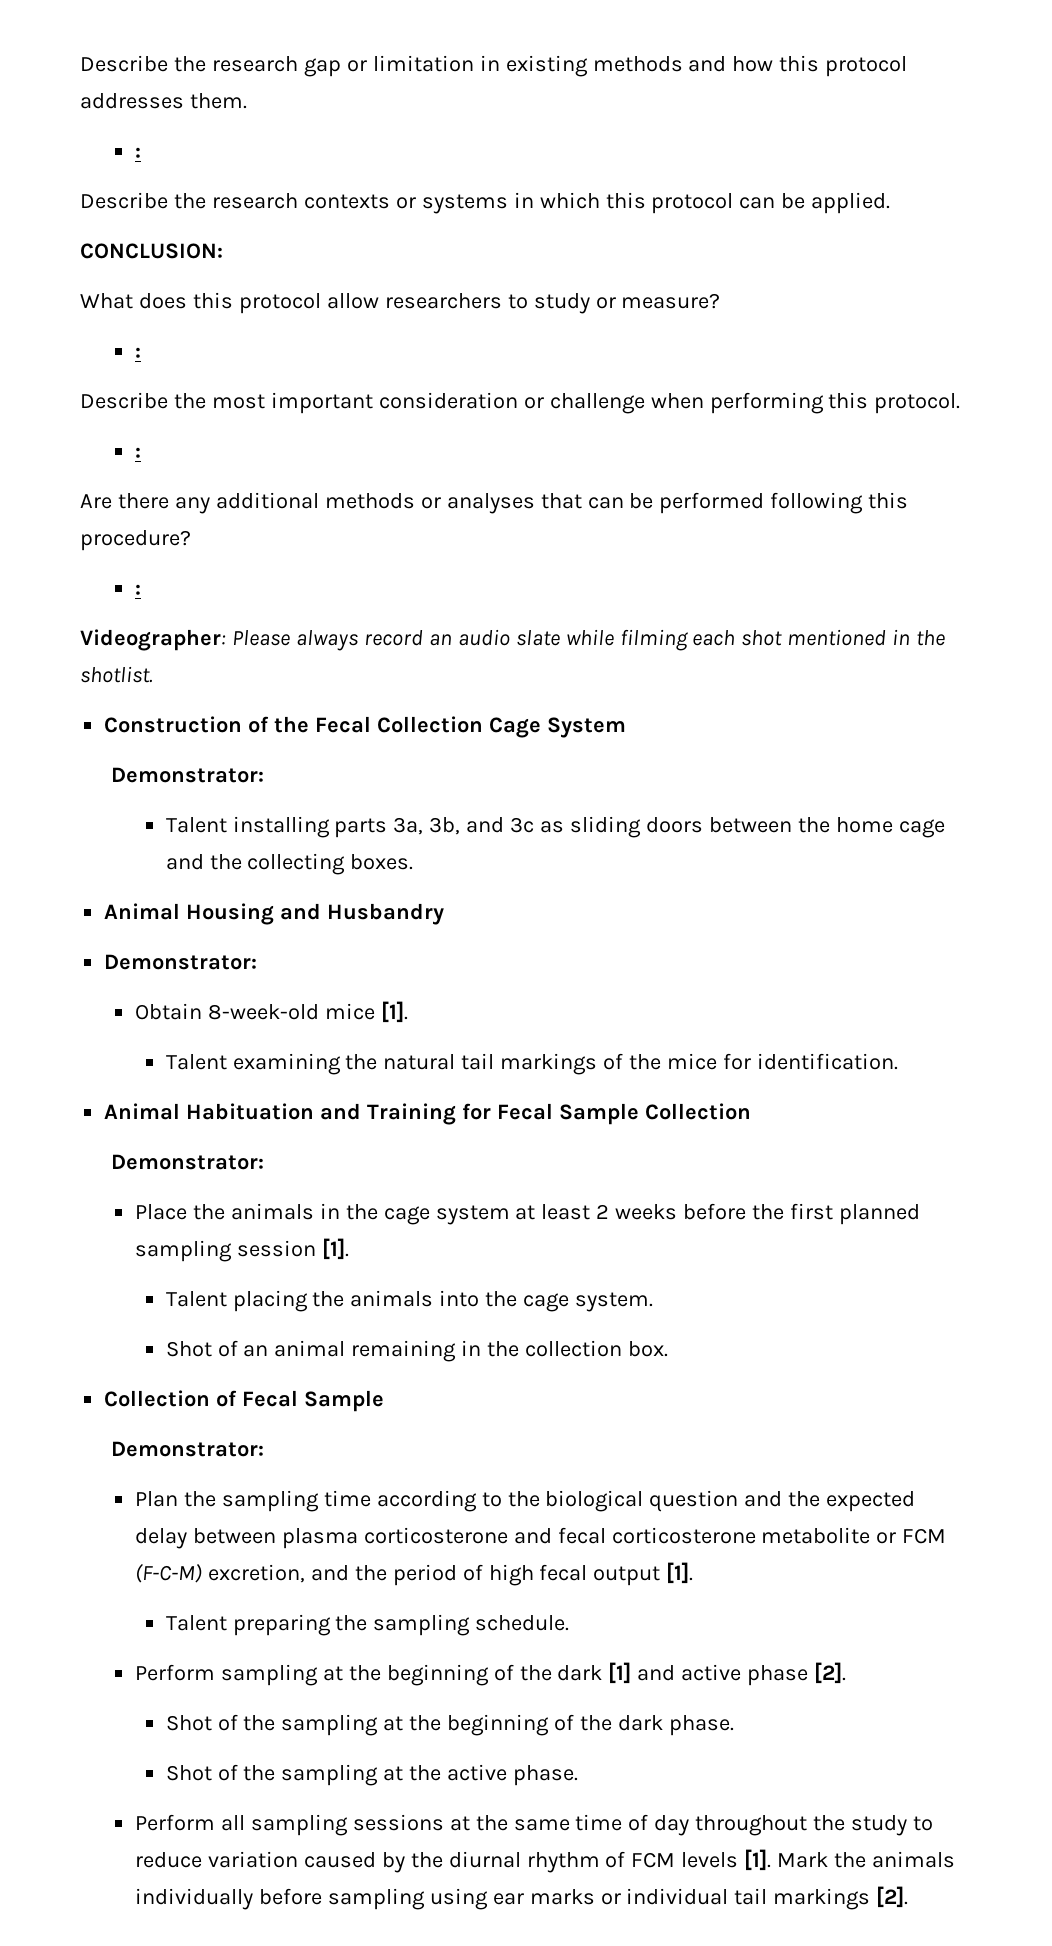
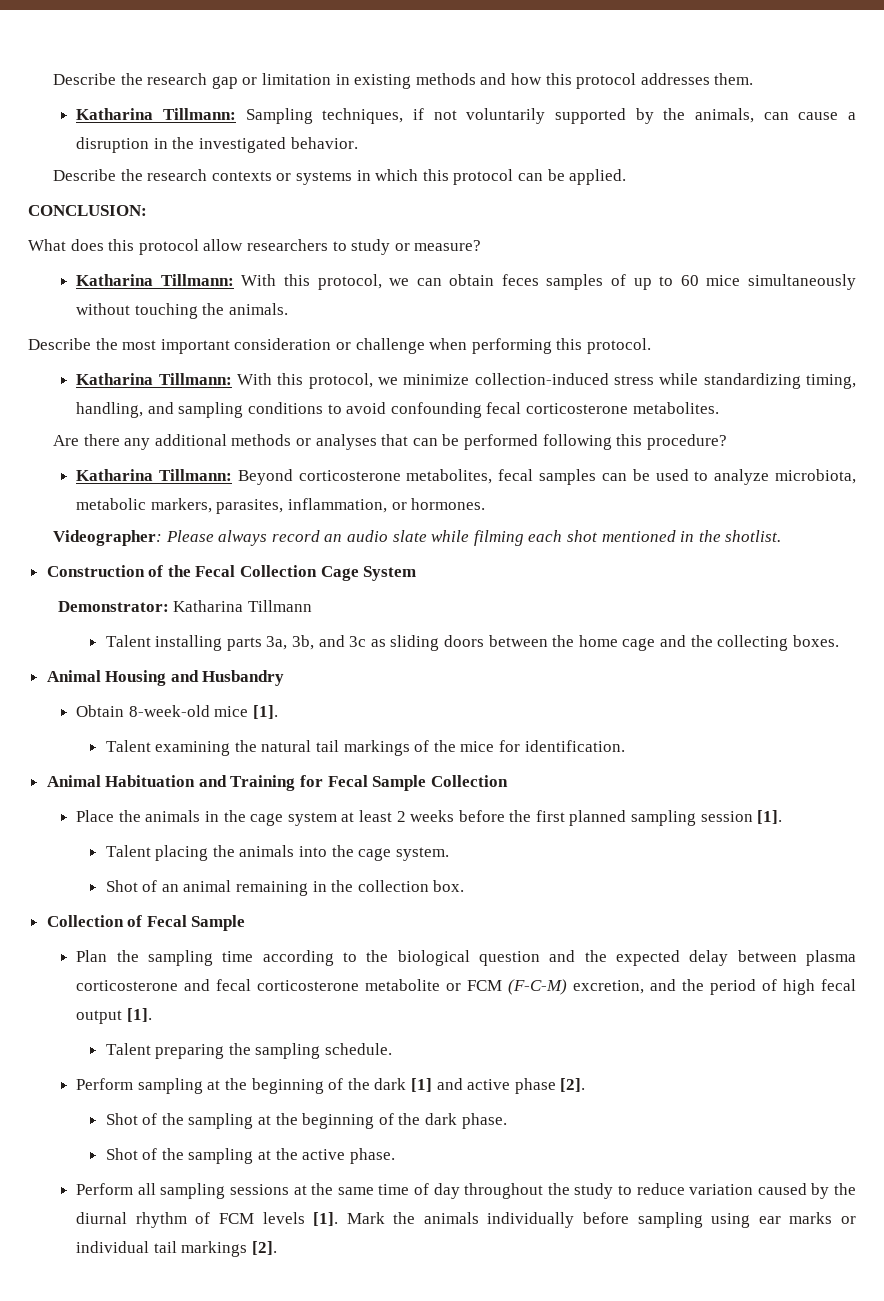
[134,147,141,158] : -> [76,108,856,124] [76,137,358,153] Katharina Tillmann: Sampling techniques, if not voluntarily supported by the animals, can cause a disruption in the investigated behavior.
[134,347,141,358] : -> [76,274,856,290] [76,303,288,319] Katharina Tillmann: With this protocol, we can obtain feces samples of up to 60 mice simultaneously without touching the animals.
[134,447,141,458] : -> [76,373,856,389] [76,402,719,418] Katharina Tillmann: With this protocol, we minimize collection-induced stress while standardizing timing, handling, and sampling conditions to avoid confounding fecal corticosterone metabolites.
[134,584,141,595] : -> [76,469,857,485] [76,498,486,514] Katharina Tillmann: Beyond corticosterone metabolites, fecal samples can be used to analyze microbiota, metabolic markers, parasites, inflammation, or hormones.
(264, 775) none -> [173,600,312,612] Katharina Tillmann
[104,954,258,970] // Demonstrator: -> (285, 678) none
[110,1154,264,1170] // Demonstrator: -> (508, 781) none
[110,1441,264,1457] // Demonstrator: -> (246, 923) none

